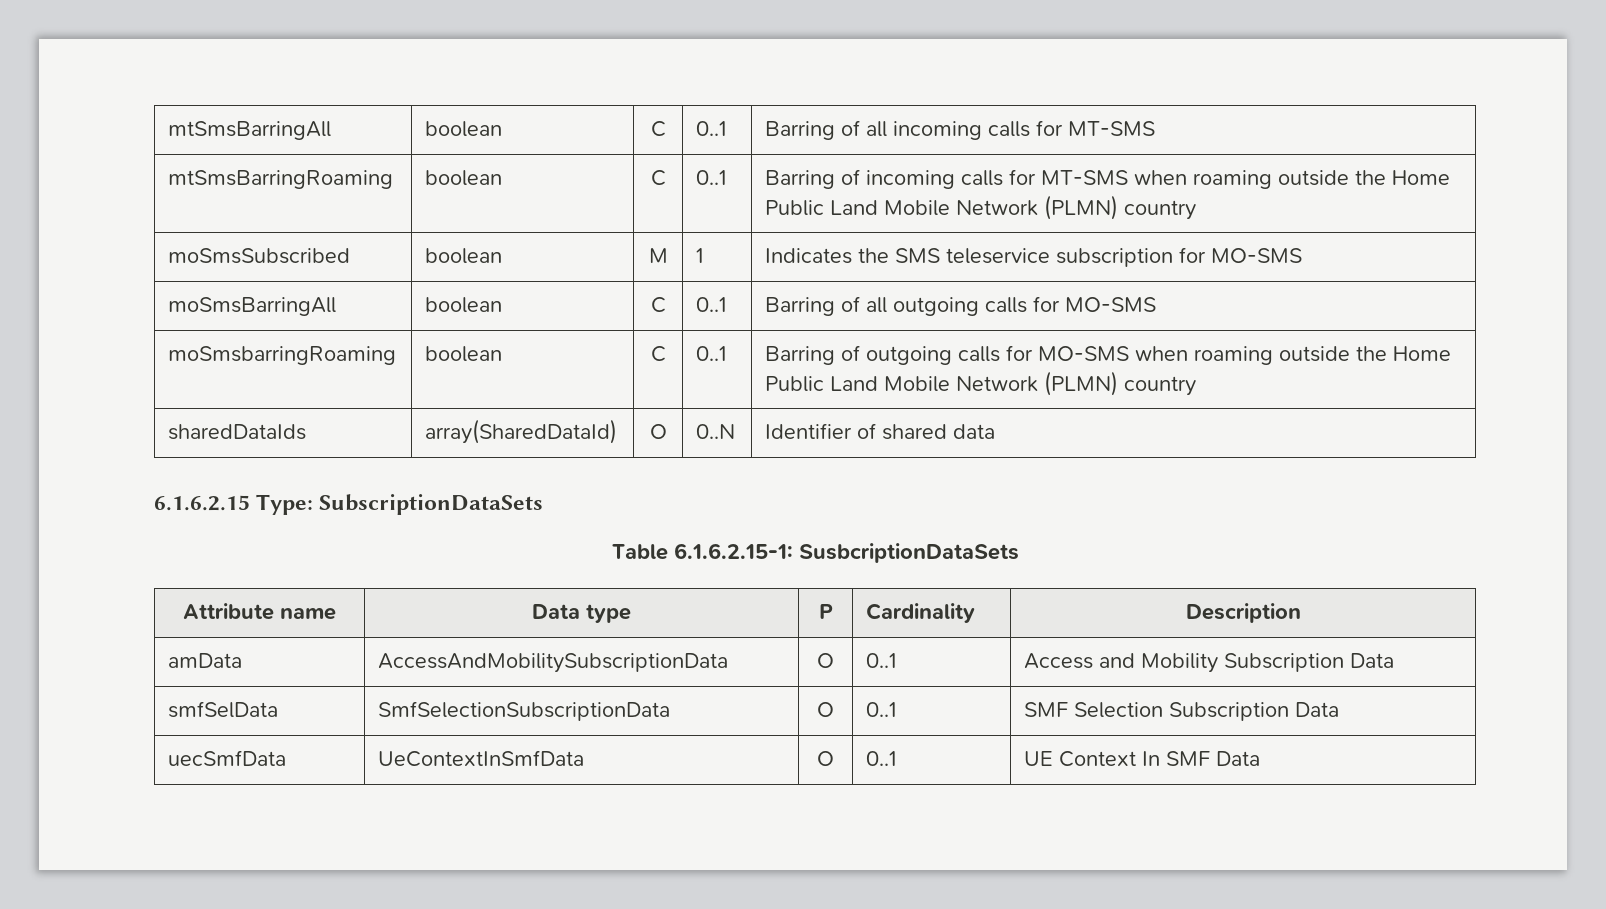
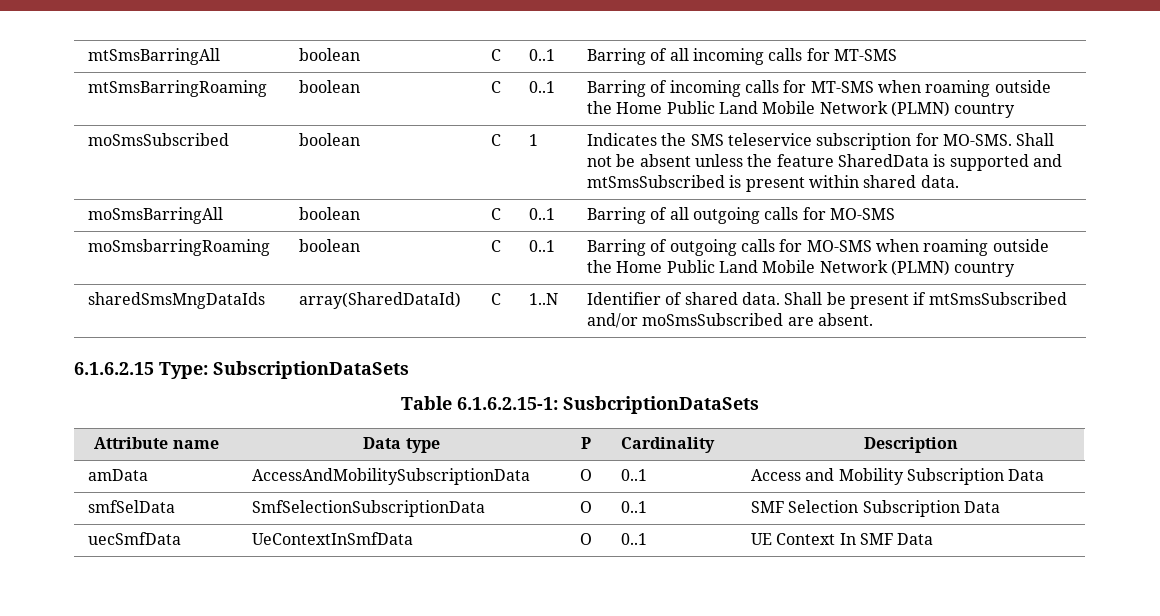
[648,248,668,263] M -> [491,134,501,146] C
[1211,248,1303,263] MO-SMS -> [942,133,1055,146] [587,154,1062,171] [587,175,959,192] MO-SMS. Shall not be absent unless the feature SharedData is supported and mtSmsSubscribed is present within shared data.
[168,424,307,440] sharedDataIds -> [88,292,266,309] sharedSmsMngDataIds
[649,424,667,439] [696,424,736,439] O | 0..N -> [491,293,501,305] [529,293,559,305] C | 1..N
[953,424,996,439] data -> [742,292,1067,309] [587,313,874,328] data. Shall be present if mtSmsSubscribed and/or moSmsSubscribed are absent.

